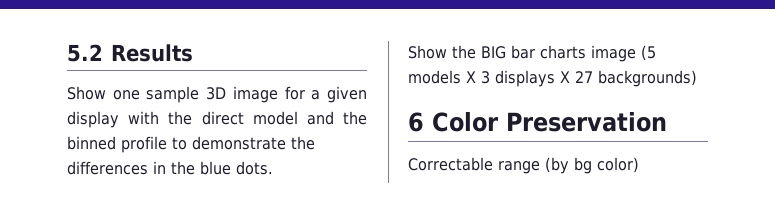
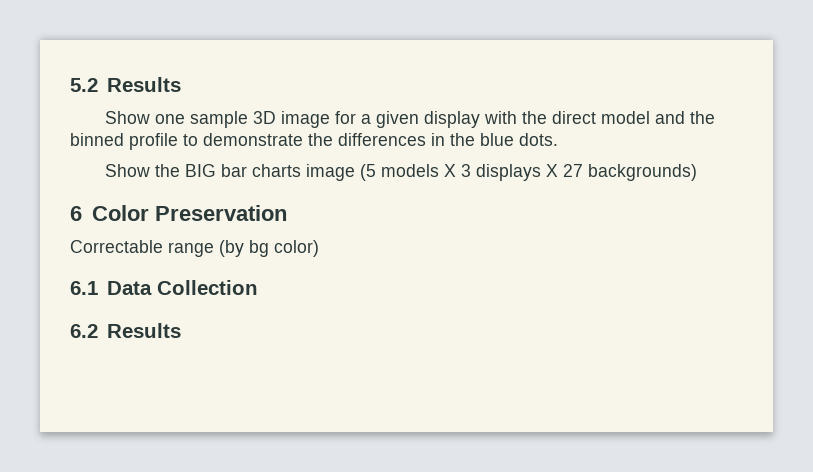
(639, 165) none -> [70,280,258,295] [70,323,181,338] // 6.1 Data Collection // 6.2 Results

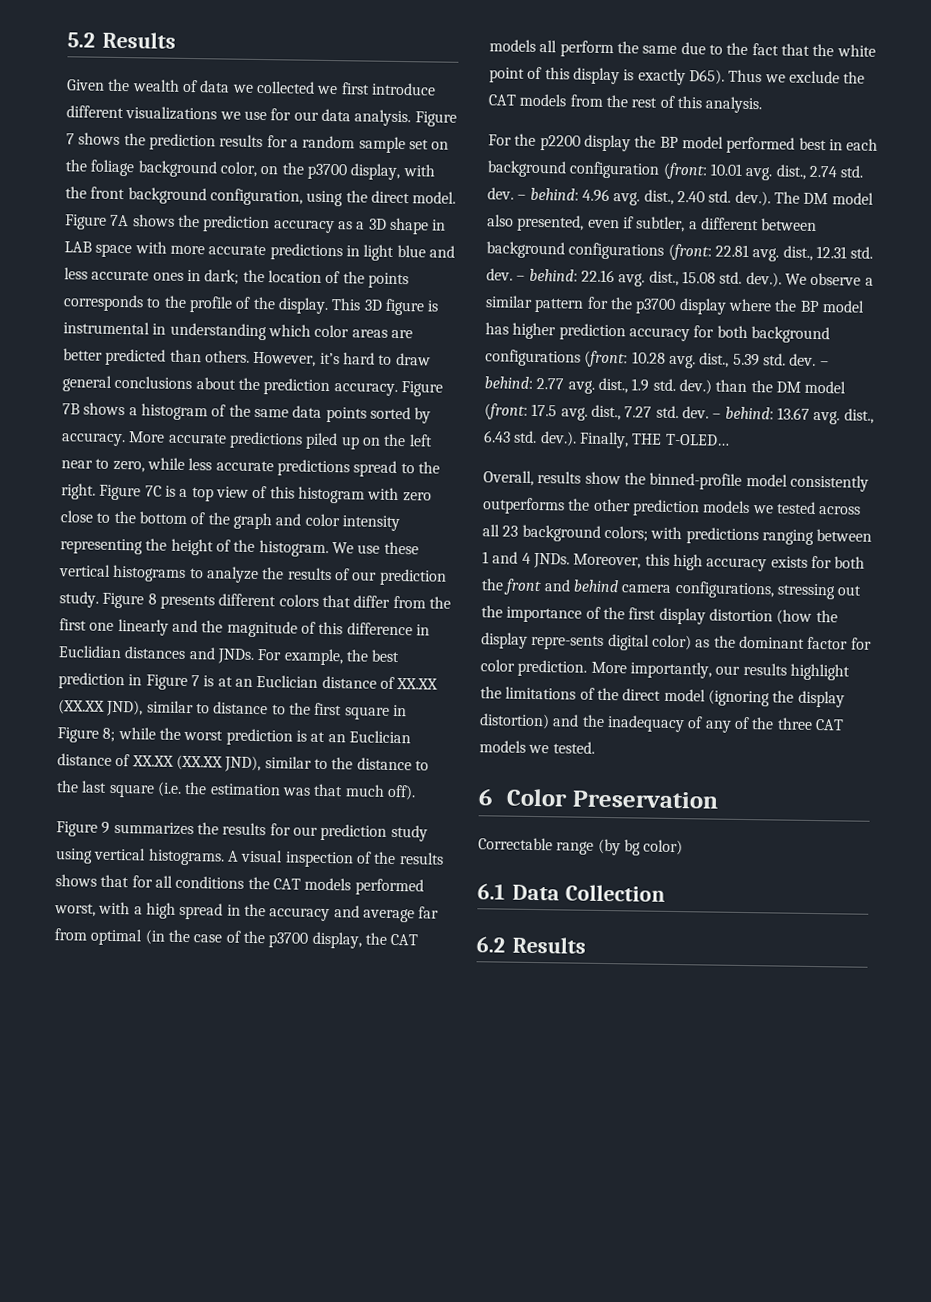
[105,111,716,128] [70,133,558,150] [105,164,698,181] Show one sample 3D image for a given display with the direct model and the binned profile to demonstrate the differences in the blue dots. // Show the BIG bar charts image (5 models X 3 displays X 27 backgrounds) -> [66,78,436,96] [66,105,457,127] [66,132,450,154] [65,159,435,181] [65,186,457,207] [64,214,447,235] [64,241,455,261] [64,267,409,289] [63,294,440,316] [63,321,413,341] [63,348,431,367] [62,375,443,397] [62,402,432,424] [61,431,433,450] [61,457,440,478] [61,483,432,504] [60,510,400,532] [60,538,419,558] [59,564,447,586] [59,591,451,610] [59,618,430,638] [58,645,401,666] [58,672,439,691] [58,699,407,720] [57,727,411,746] [57,753,429,773] [56,780,416,801] [56,821,428,842] [55,847,444,868] [55,874,424,896] [54,901,440,923] [54,928,419,949] [489,39,876,58] [489,66,866,86] [488,93,763,114] [488,133,879,154] [487,160,864,181] [487,187,874,207] [487,214,818,233] [486,241,874,262] [486,268,874,288] [485,295,865,315] [485,322,830,344] [485,349,829,369] [484,376,847,395] [484,403,874,425] [483,430,730,449] [483,470,869,492] [482,497,862,517] [482,524,873,545] [482,551,866,572] [481,578,862,600] [481,605,838,625] [481,632,872,651] [480,659,850,681] [480,686,845,708] [479,713,844,733] [479,740,595,754] Given the wealth of data we collected we first introduce different visualizations we use for our data analysis. Figure 7 shows the prediction results for a random sample set on the foliage background color, on the p3700 display, with the front background configuration, using the direct model. Figure 7A shows the prediction accuracy as a 3D shape in LAB space with more accurate predictions in light blue and less accurate ones in dark; the location of the points corresponds to the profile of the display. This 3D figure is instrumental in understanding which color areas are better predicted than others. However, it’s hard to draw general conclusions about the prediction accuracy. Figure 7B shows a histogram of the same data points sorted by accuracy. More accurate predictions piled up on the left near to zero, while less accurate predictions spread to the right. Figure 7C is a top view of this histogram with zero close to the bottom of the graph and color intensity representing the height of the histogram. We use these vertical histograms to analyze the results of our prediction study. Figure 8 presents different colors that differ from the first one linearly and the magnitude of this difference in Euclidian distances and JNDs. For example, the best prediction in Figure 7 is at an Euclician distance of XX.XX (XX.XX JND), similar to distance to the first square in Figure 8; while the worst prediction is at an Euclician distance of XX.XX (XX.XX JND), similar to the distance to the last square (i.e. the estimation was that much off). // Figure 9 summarizes the results for our prediction study using vertical histograms. A visual inspection of the results shows that for all conditions the CAT models performed worst, with a high spread in the accuracy and average far from optimal (in the case of the p3700 display, the CAT models all perform the same due to the fact that the white point of this display is exactly D65). Thus we exclude the CAT models from the rest of this analysis. // For the p2200 display the BP model performed best in each background configuration (front: 10.01 avg. dist., 2.74 std. dev. – behind: 4.96 avg. dist., 2.40 std. dev.). The DM model also presented, even if subtler, a different between background configurations (front: 22.81 avg. dist., 12.31 std. dev. – behind: 22.16 avg. dist., 15.08 std. dev.). We observe a similar pattern for the p3700 display where the BP model has higher prediction accuracy for both background configurations (front: 10.28 avg. dist., 5.39 std. dev. – behind: 2.77 avg. dist., 1.9 std. dev.) than the DM model (front: 17.5 avg. dist., 7.27 std. dev. – behind: 13.67 avg. dist., 6.43 std. dev.). Finally, THE T-OLED… // Overall, results show the binned-profile model consistently outperforms the other prediction models we tested across all 23 background colors; with predictions ranging between 1 and 4 JNDs. Moreover, this high accuracy exists for both the front and behind camera configurations, stressing out the importance of the first display distortion (how the display repre-sents digital color) as the dominant factor for color prediction. More importantly, our results highlight the limitations of the direct model (ignoring the display distortion) and the inadequacy of any of the three CAT models we tested.

